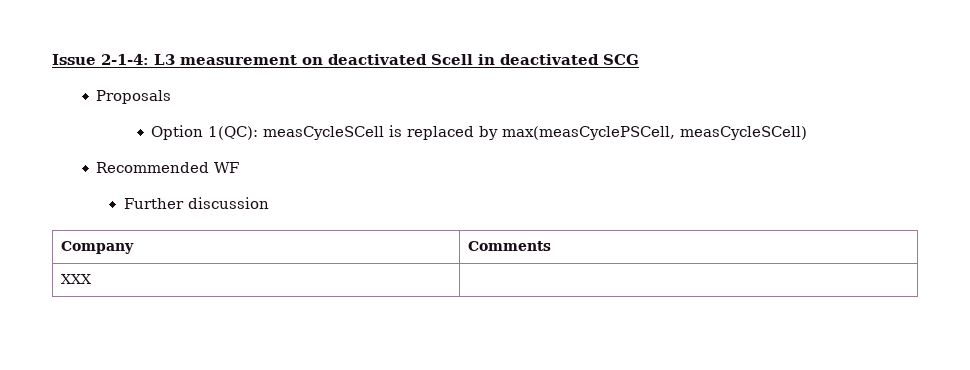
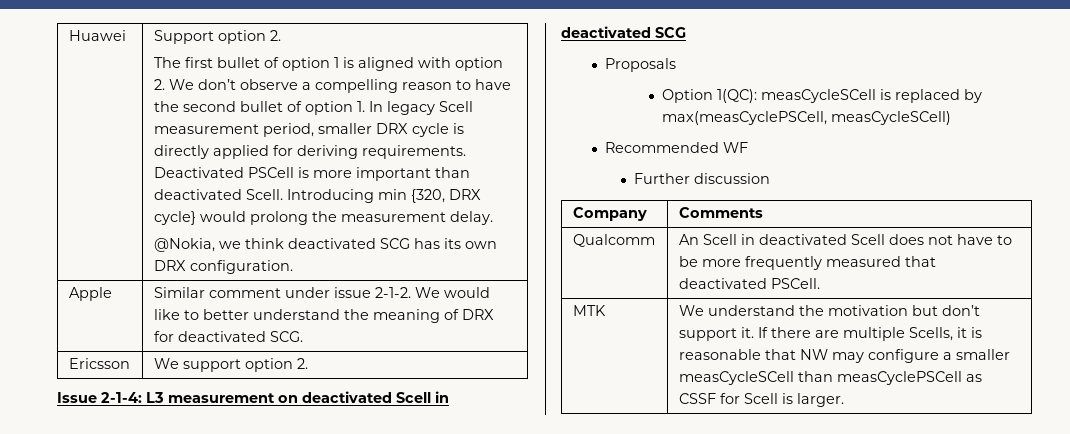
(52, 59) none -> [68,30,126,41] [153,30,281,44] [153,57,503,71] [153,79,511,93] [153,101,473,115] [153,123,464,137] [153,145,466,159] [153,167,470,181] [153,189,481,203] [153,211,493,225] [153,238,497,252] [153,260,293,274] [68,287,112,301] [153,287,490,298] [153,309,494,323] [153,331,303,342] [68,358,130,369] [153,358,308,372] Huawei | Support option 2. // The first bullet of option 1 is aligned with option 2. We don’t observe a compelling reason to have the second bullet of option 1. In legacy Scell measurement period, smaller DRX cycle is directly applied for deriving requirements. Deactivated PSCell is more important than deactivated Scell. Introducing min {320, DRX cycle} would prolong the measurement delay. // @Nokia, we think deactivated SCG has its own DRX configuration. // Apple | Similar comment under issue 2-1-2. We would like to better understand the meaning of DRX for deactivated SCG. // Ericsson | We support option 2. //
[60,274,91,284] XXX | -> [572,234,655,247] [678,234,1012,245] [678,256,936,270] [678,278,820,289] [572,305,606,316] [678,305,980,316] [678,327,982,341] [678,349,1010,363] [678,371,982,385] [678,393,844,407] Qualcomm | An Scell in deactivated Scell does not have to be more frequently measured that deactivated PSCell. // MTK | We understand the motivation but don’t support it. If there are multiple Scells, it is reasonable that NW may configure a smaller measCycleSCell than measCyclePSCell as CSSF for Scell is larger.

